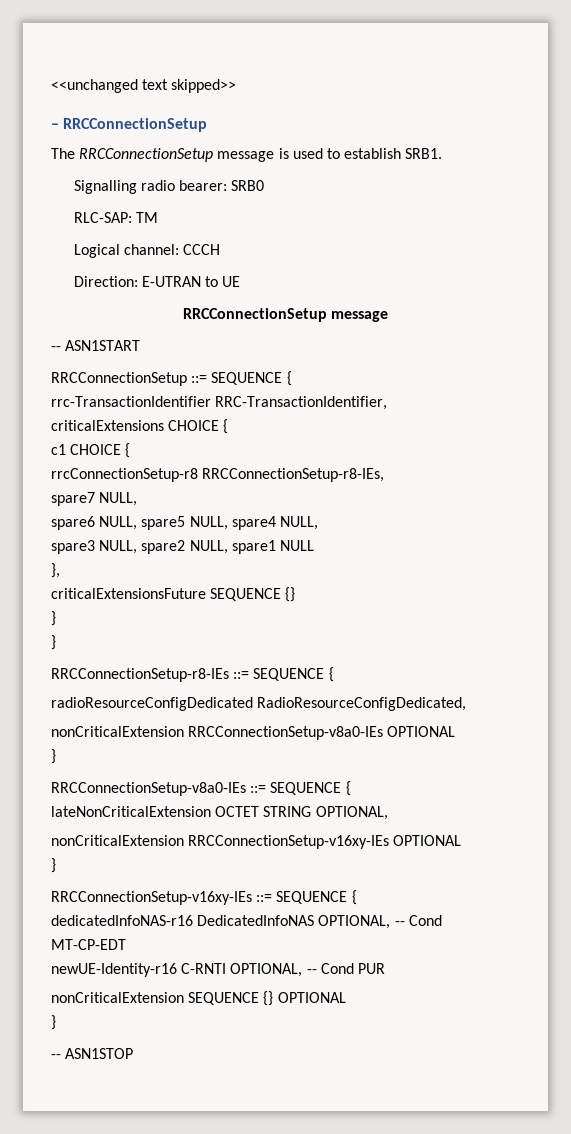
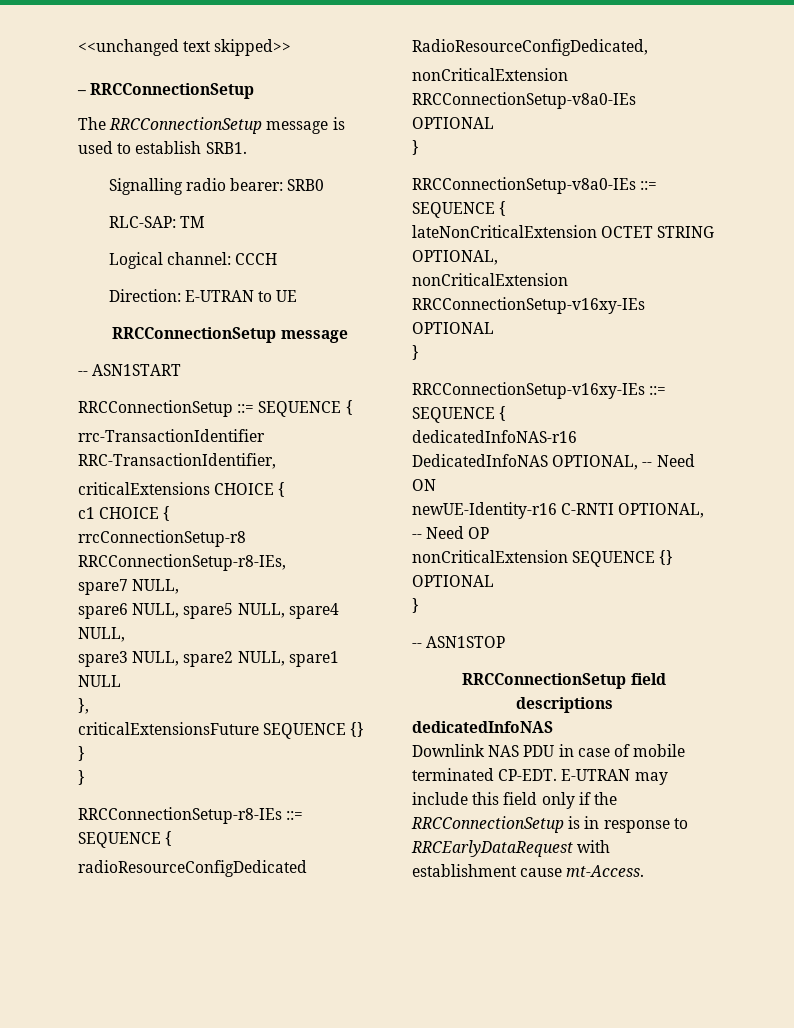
[408,915,442,926] [51,939,126,950] Cond MT-CP-EDT -> [656,454,695,467] [412,479,436,491] Need ON
[320,963,385,974] Cond PUR -> [426,526,490,539] Need OP
(134, 1053) none -> [462,673,666,689] [515,697,613,713] [412,721,553,733] [412,744,686,757] [412,768,668,785] [412,792,617,809] [411,816,688,833] [411,840,611,857] [412,864,645,877] // RRCConnectionSetup field descriptions // dedicatedInfoNAS // Downlink NAS PDU in case of mobile terminated CP-EDT. E-UTRAN may include this field only if the RRCConnectionSetup is in response to RRCEarlyDataRequest with establishment cause mt-Access.

